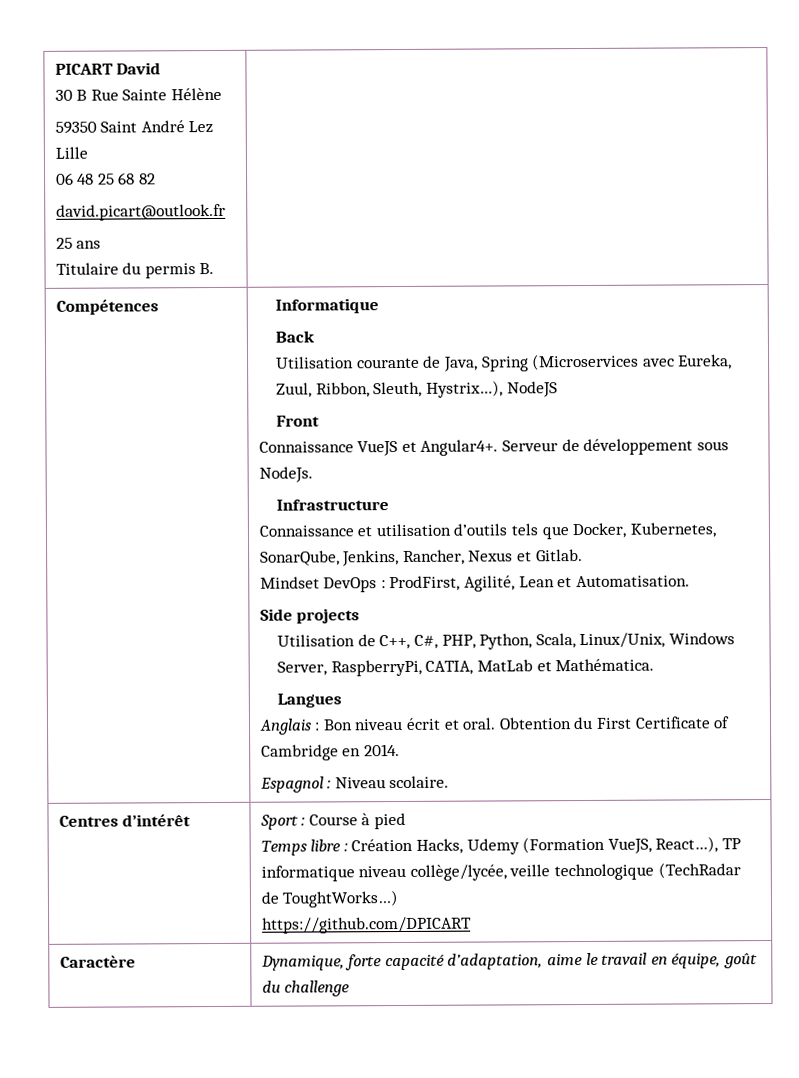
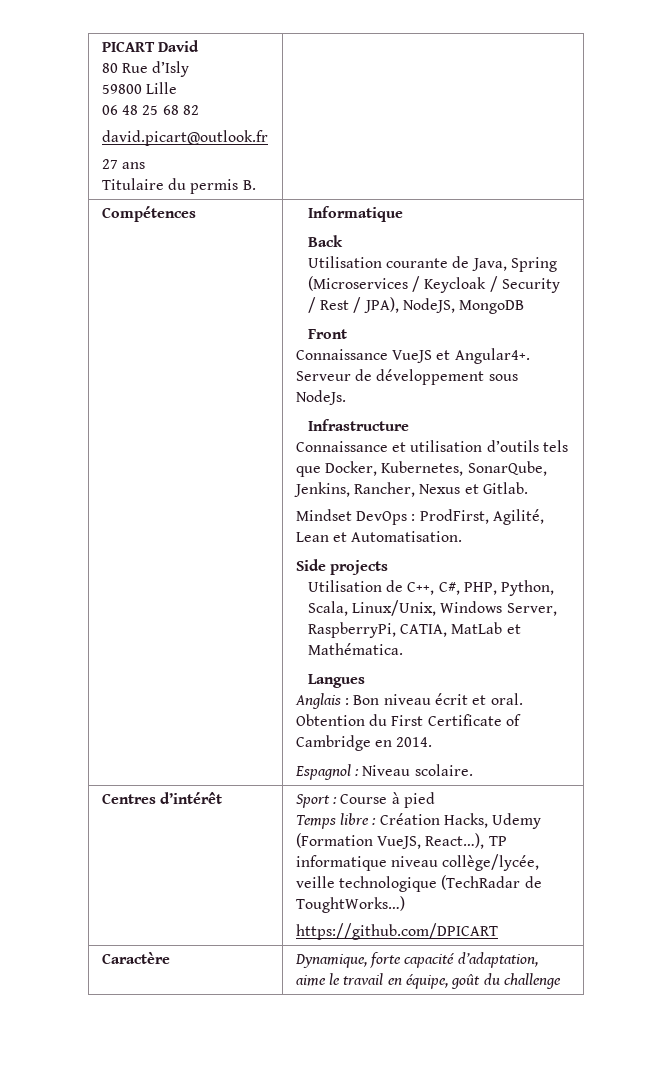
[54,87,222,101] [54,120,214,134] 30 B Rue Sainte Hélène // 59350 Saint André Lez -> [101,61,190,77] [101,84,142,94] 80 Rue d’Isly // 59800
[55,237,73,249] 25 -> [101,159,118,169] 27
[642,354,733,370] [276,380,558,398] avec Eureka, Zuul, Ribbon, Sleuth, Hystrix…), NodeJS -> [412,276,561,293] [307,297,525,314] / Keycloak / Security / Rest / JPA), NodeJS, MongoDB

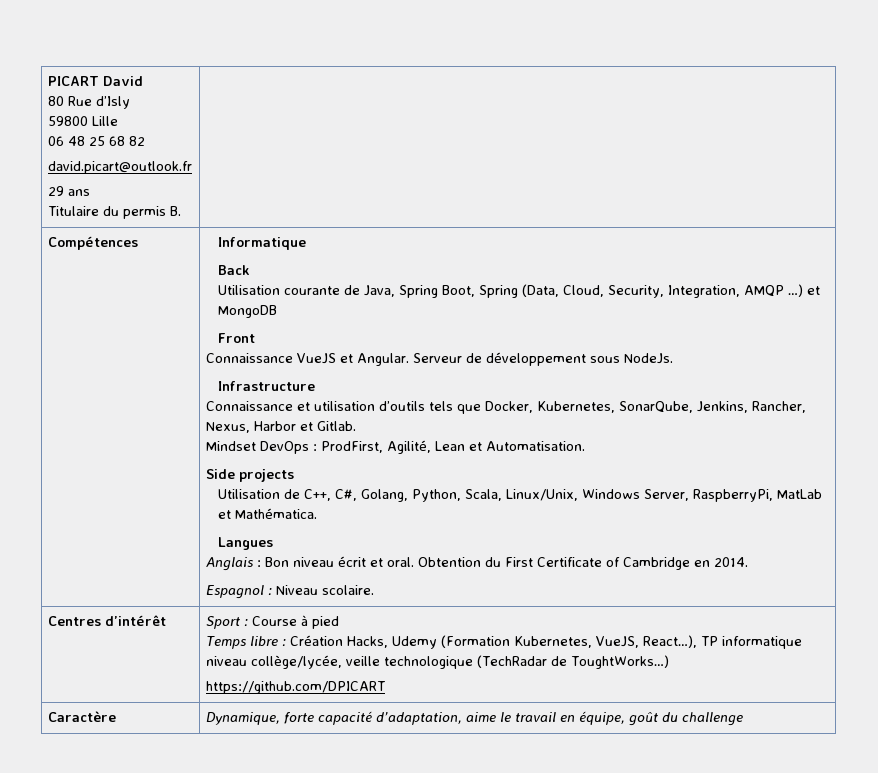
[101,159,118,169] 27 -> [47,186,64,196] 29
[307,276,561,293] [307,297,456,313] (Microservices / Keycloak / Security / Rest / JPA), NodeJS, -> [441,284,820,298] Boot, Spring (Data, Cloud, Security, Integration, AMQP …) et
[454,348,530,364] Angular4+. -> [356,353,409,366] Angular.
[419,484,461,494] Nexus -> [205,421,296,433] Nexus, Harbor
[464,582,498,595] PHP, -> [360,489,408,502] Golang,
[400,624,448,637] CATIA, -> (773, 495) none
(373, 840) none -> [513,636,592,648] Kubernetes,

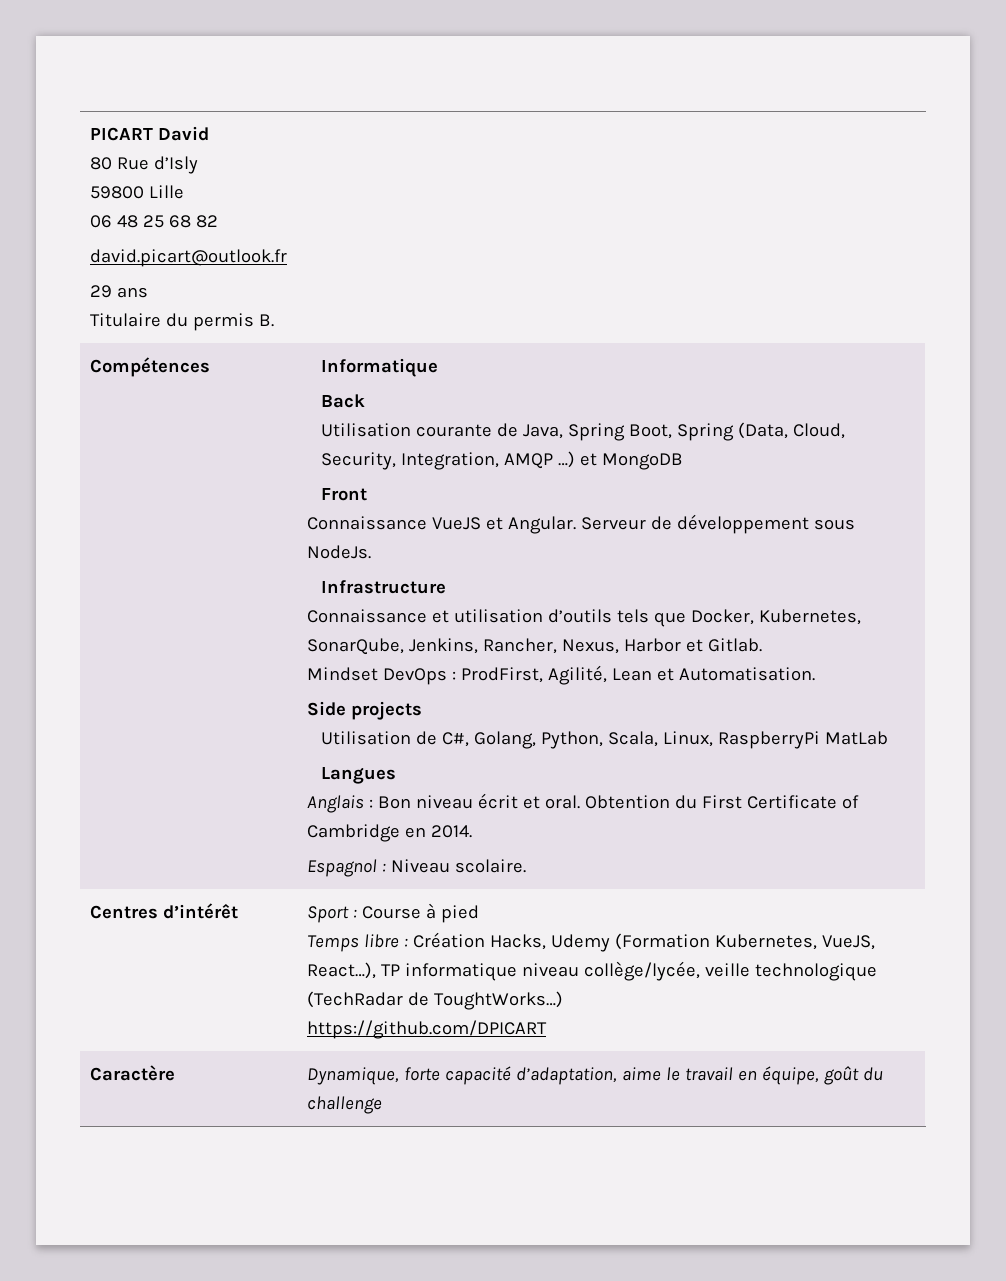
[303,489,331,501] C++, -> (438, 738) none
[505,489,773,502] Linux/Unix, Windows Server, RaspberryPi, -> [663,731,821,749] Linux, RaspberryPi
[217,508,317,519] et Mathématica. -> (889, 738) none

